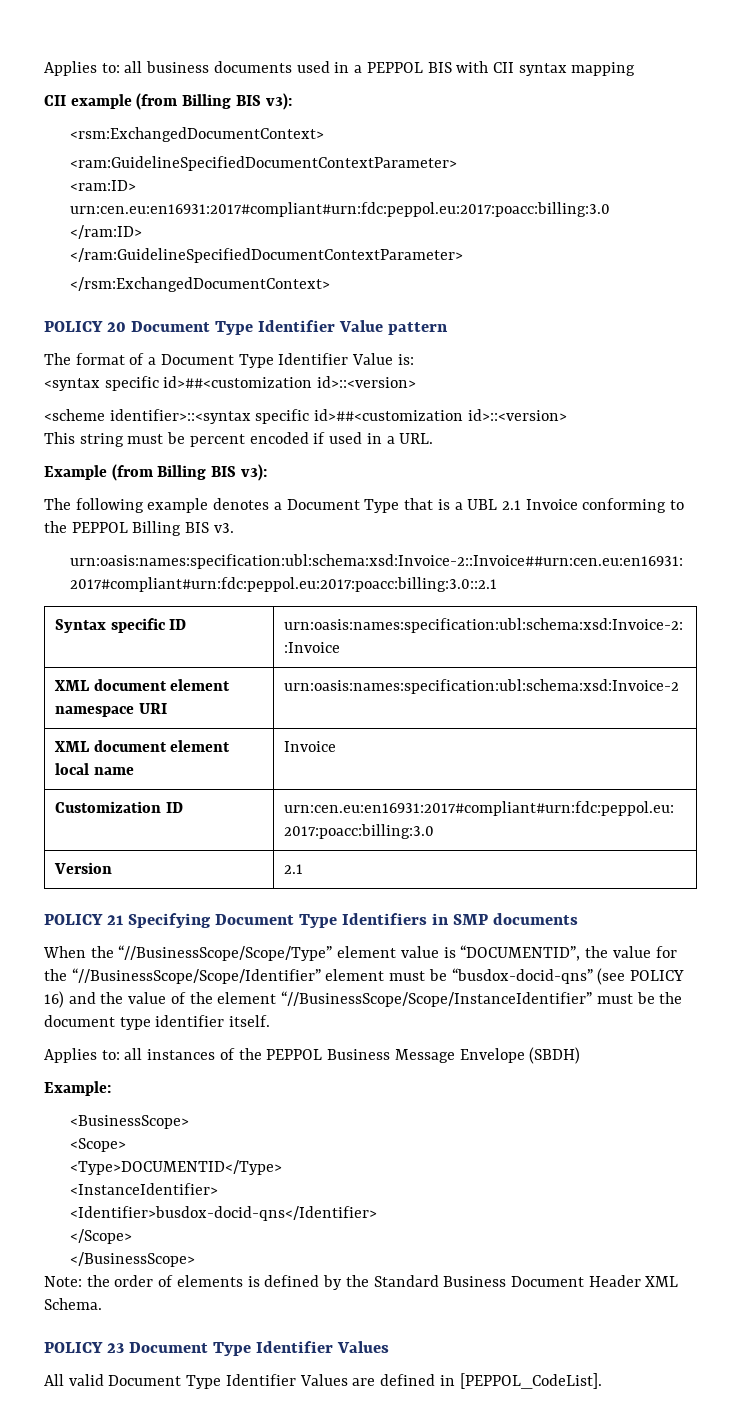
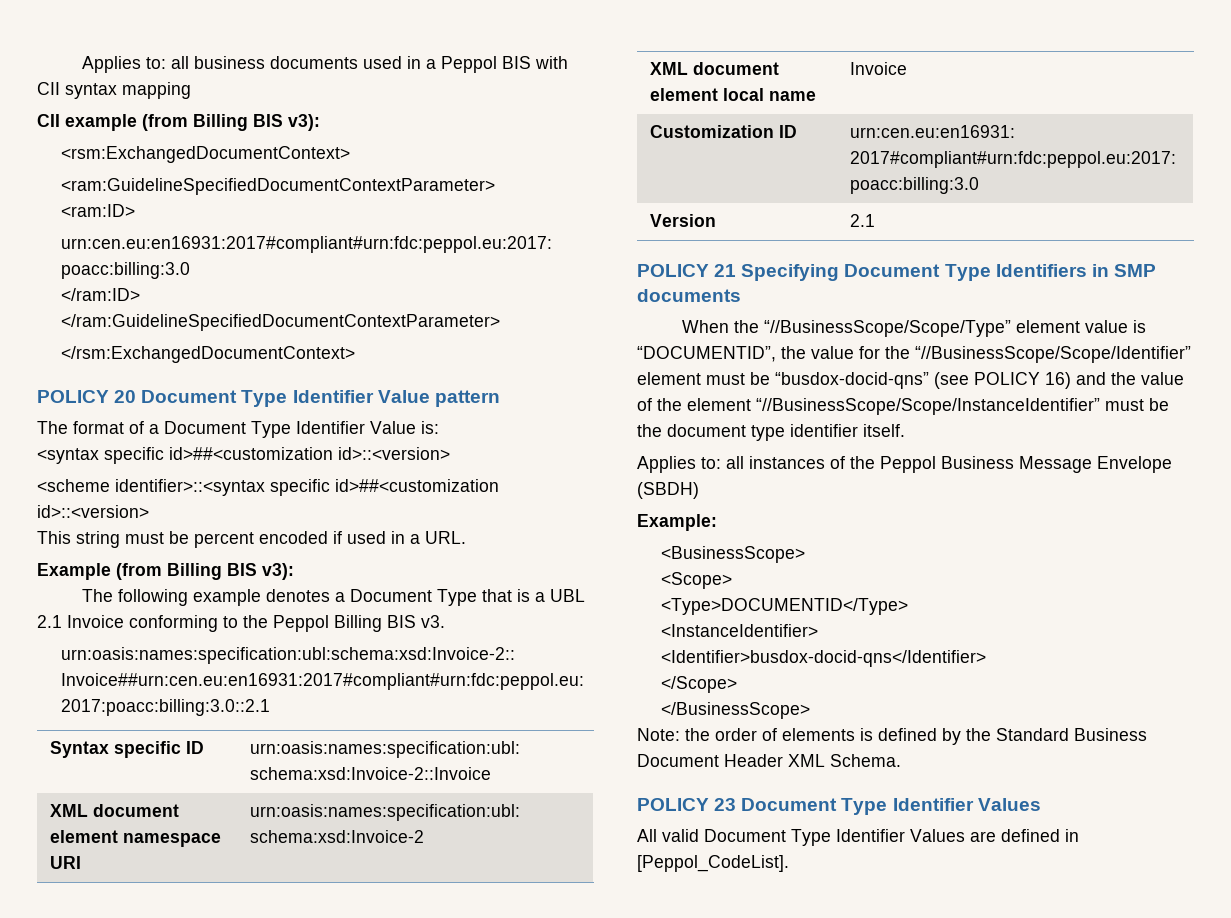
[366,62,423,73] PEPPOL -> [441,56,498,73] Peppol
[71,522,128,533] PEPPOL -> [273,615,329,632] Peppol
[266,1049,323,1060] PEPPOL -> [880,456,936,473] Peppol
[459,1373,602,1389] [PEPPOL_CodeList]. -> [637,855,789,872] [Peppol_CodeList].

